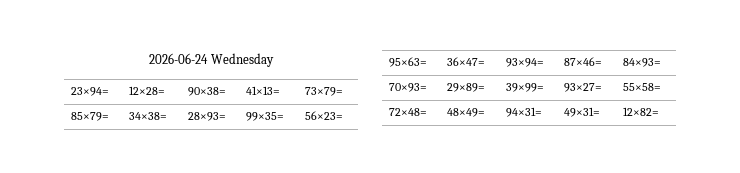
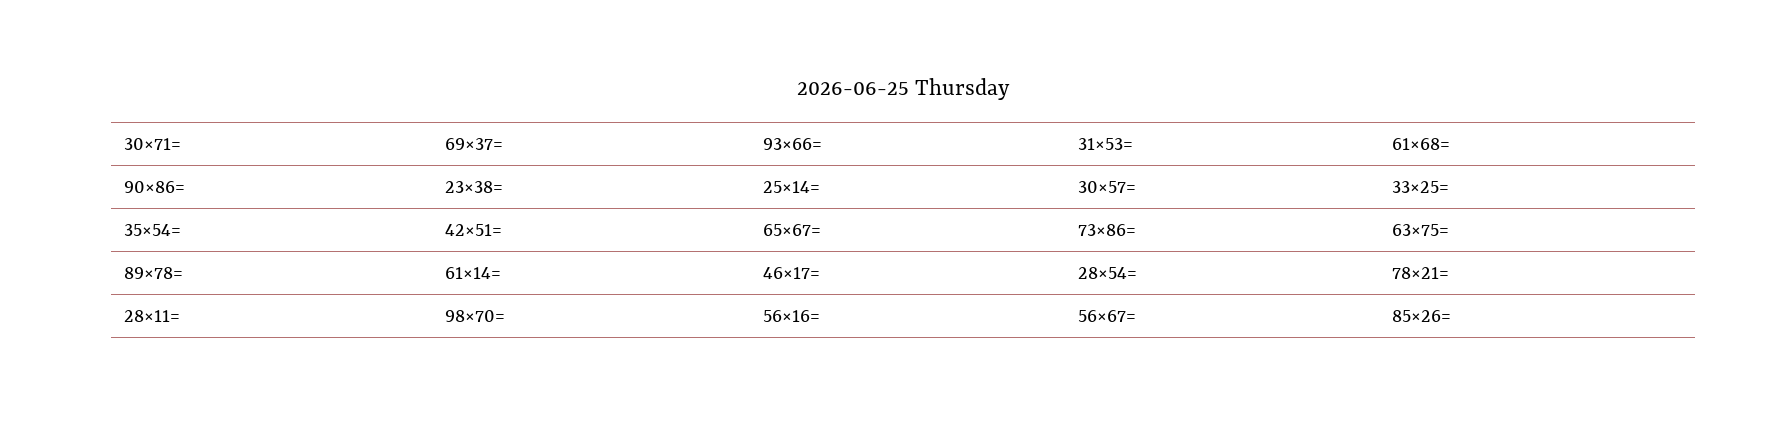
[149,53,274,67] [70,87,109,96] [128,86,165,95] [187,87,226,96] [245,86,280,95] [304,87,343,96] [70,112,109,121] [128,112,167,120] [187,112,226,121] [245,112,284,121] [304,111,343,120] [388,57,427,67] [446,57,485,66] [505,58,544,67] [563,57,602,66] [622,58,661,67] [388,83,427,92] [446,83,485,92] [505,83,544,92] [563,83,602,92] [622,83,661,91] [388,108,427,116] [446,108,485,117] [505,107,542,117] [563,107,600,117] [622,107,659,116] 2026-06-24 Wednesday // 23×94= | 12×28= | 90×38= | 41×13= | 73×79= // 85×79= | 34×38= | 28×93= | 99×35= | 56×23= // 95×63= | 36×47= | 93×94= | 87×46= | 84×93= // 70×93= | 29×89= | 39×99= | 93×27= | 55×58= // 72×48= | 48×49= | 94×31= | 49×31= | 12×82= -> [796,78,1011,100] [123,138,181,150] [444,138,503,150] [762,138,822,150] [1077,138,1133,150] [1391,138,1450,150] [123,181,185,193] [444,181,503,193] [762,181,820,193] [1077,181,1136,193] [1391,181,1449,193] [123,224,181,236] [444,224,502,236] [762,224,821,236] [1077,224,1136,236] [1391,224,1449,236] [123,267,183,279] [444,267,501,279] [762,267,820,279] [1077,267,1137,279] [1391,267,1449,279] [123,310,180,322] [444,310,505,322] [762,310,820,322] [1077,310,1136,322] [1391,310,1451,322] 2026-06-25 Thursday // 30×71= | 69×37= | 93×66= | 31×53= | 61×68= // 90×86= | 23×38= | 25×14= | 30×57= | 33×25= // 35×54= | 42×51= | 65×67= | 73×86= | 63×75= // 89×78= | 61×14= | 46×17= | 28×54= | 78×21= // 28×11= | 98×70= | 56×16= | 56×67= | 85×26=

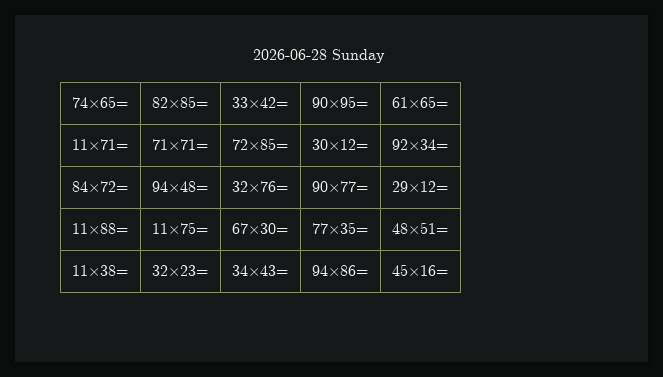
[796,78,1011,100] [123,138,181,150] [444,138,503,150] [762,138,822,150] [1077,138,1133,150] [1391,138,1450,150] [123,181,185,193] [444,181,503,193] [762,181,820,193] [1077,181,1136,193] [1391,181,1449,193] [123,224,181,236] [444,224,502,236] [762,224,821,236] [1077,224,1136,236] [1391,224,1449,236] [123,267,183,279] [444,267,501,279] [762,267,820,279] [1077,267,1137,279] [1391,267,1449,279] [123,310,180,322] [444,310,505,322] [762,310,820,322] [1077,310,1136,322] [1391,310,1451,322] 2026-06-25 Thursday // 30×71= | 69×37= | 93×66= | 31×53= | 61×68= // 90×86= | 23×38= | 25×14= | 30×57= | 33×25= // 35×54= | 42×51= | 65×67= | 73×86= | 63×75= // 89×78= | 61×14= | 46×17= | 28×54= | 78×21= // 28×11= | 98×70= | 56×16= | 56×67= | 85×26= -> [253,49,385,63] [71,96,128,108] [151,96,208,108] [231,97,288,108] [311,96,368,108] [391,96,448,108] [71,139,128,150] [151,139,208,150] [231,138,288,150] [311,139,368,150] [391,139,448,150] [71,181,128,192] [151,181,208,192] [231,181,288,192] [311,181,368,192] [391,181,448,192] [71,223,128,234] [151,222,208,234] [231,223,288,234] [311,222,368,234] [391,222,448,234] [71,265,128,276] [151,265,208,276] [231,265,288,276] [311,265,368,276] [391,264,448,276] 2026-06-28 Sunday // 74×65= | 82×85= | 33×42= | 90×95= | 61×65= // 11×71= | 71×71= | 72×85= | 30×12= | 92×34= // 84×72= | 94×48= | 32×76= | 90×77= | 29×12= // 11×88= | 11×75= | 67×30= | 77×35= | 48×51= // 11×38= | 32×23= | 34×43= | 94×86= | 45×16=

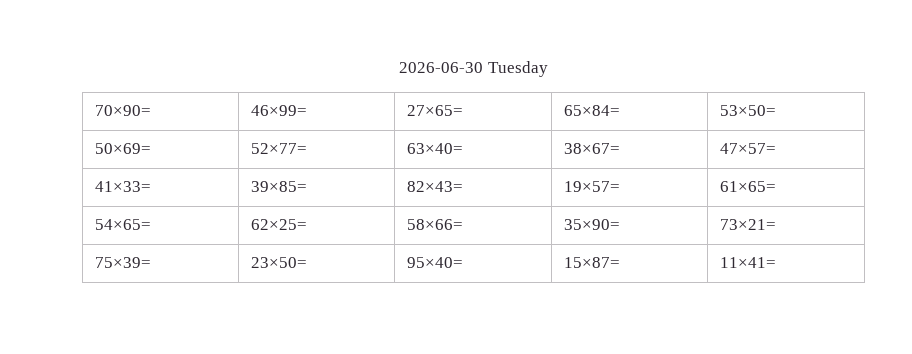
[253,49,385,63] [71,96,128,108] [151,96,208,108] [231,97,288,108] [311,96,368,108] [391,96,448,108] [71,139,128,150] [151,139,208,150] [231,138,288,150] [311,139,368,150] [391,139,448,150] [71,181,128,192] [151,181,208,192] [231,181,288,192] [311,181,368,192] [391,181,448,192] [71,223,128,234] [151,222,208,234] [231,223,288,234] [311,222,368,234] [391,222,448,234] [71,265,128,276] [151,265,208,276] [231,265,288,276] [311,265,368,276] [391,264,448,276] 2026-06-28 Sunday // 74×65= | 82×85= | 33×42= | 90×95= | 61×65= // 11×71= | 71×71= | 72×85= | 30×12= | 92×34= // 84×72= | 94×48= | 32×76= | 90×77= | 29×12= // 11×88= | 11×75= | 67×30= | 77×35= | 48×51= // 11×38= | 32×23= | 34×43= | 94×86= | 45×16= -> [399,61,548,77] [95,105,152,116] [251,105,308,116] [407,105,464,116] [564,105,621,116] [720,105,777,116] [95,143,152,154] [251,143,308,154] [407,143,464,154] [564,143,621,154] [720,143,777,154] [95,181,152,192] [251,181,308,192] [407,181,464,192] [564,181,621,192] [720,181,777,192] [95,219,152,230] [251,219,308,230] [407,219,464,230] [564,219,621,230] [720,219,777,230] [95,257,152,268] [251,257,308,268] [407,257,464,268] [564,257,621,268] [720,257,777,268] 2026-06-30 Tuesday // 70×90= | 46×99= | 27×65= | 65×84= | 53×50= // 50×69= | 52×77= | 63×40= | 38×67= | 47×57= // 41×33= | 39×85= | 82×43= | 19×57= | 61×65= // 54×65= | 62×25= | 58×66= | 35×90= | 73×21= // 75×39= | 23×50= | 95×40= | 15×87= | 11×41=

